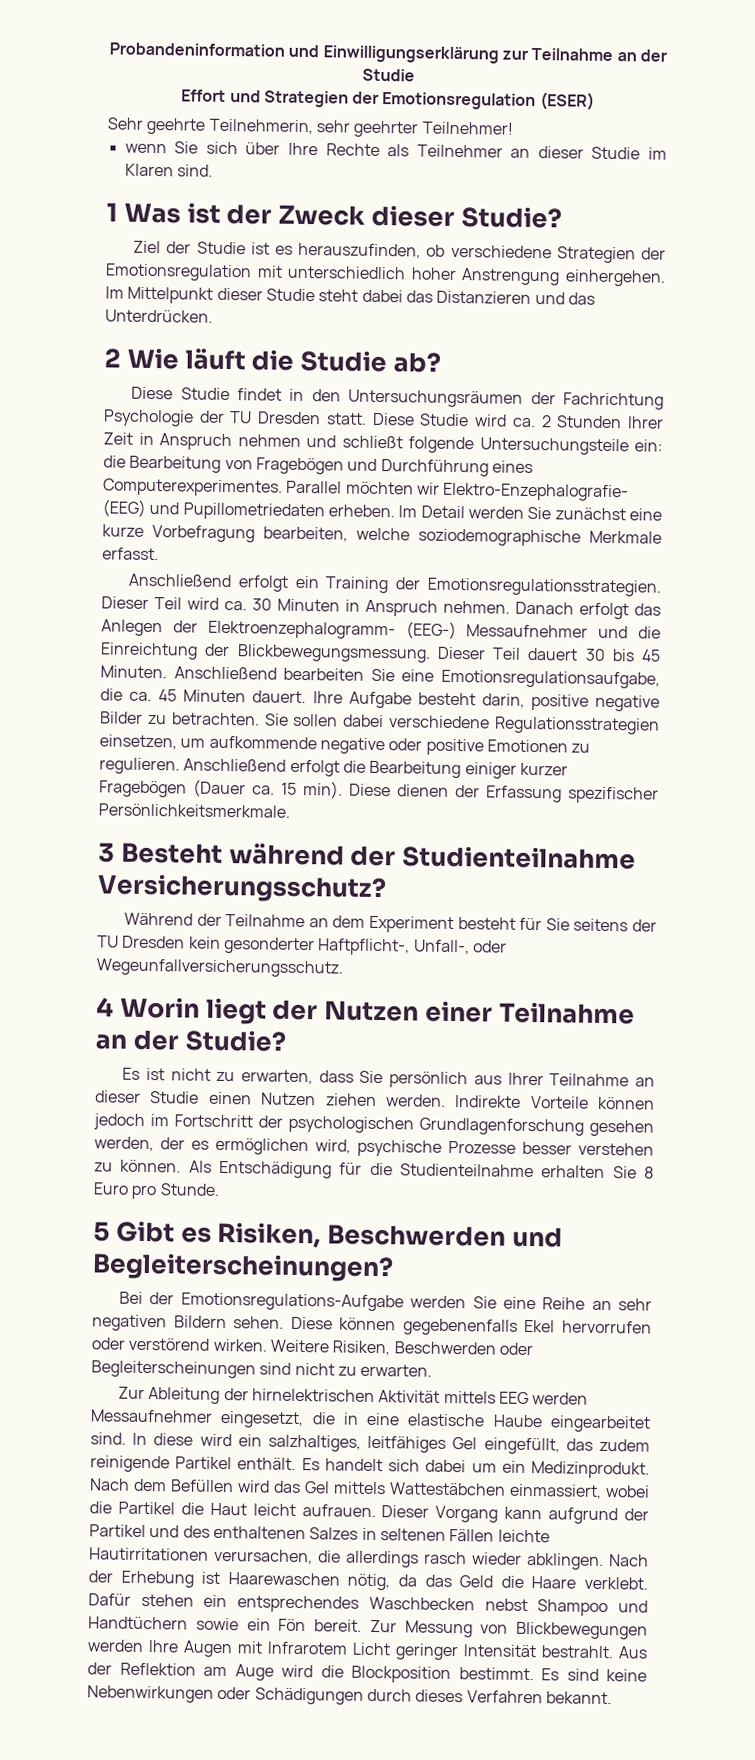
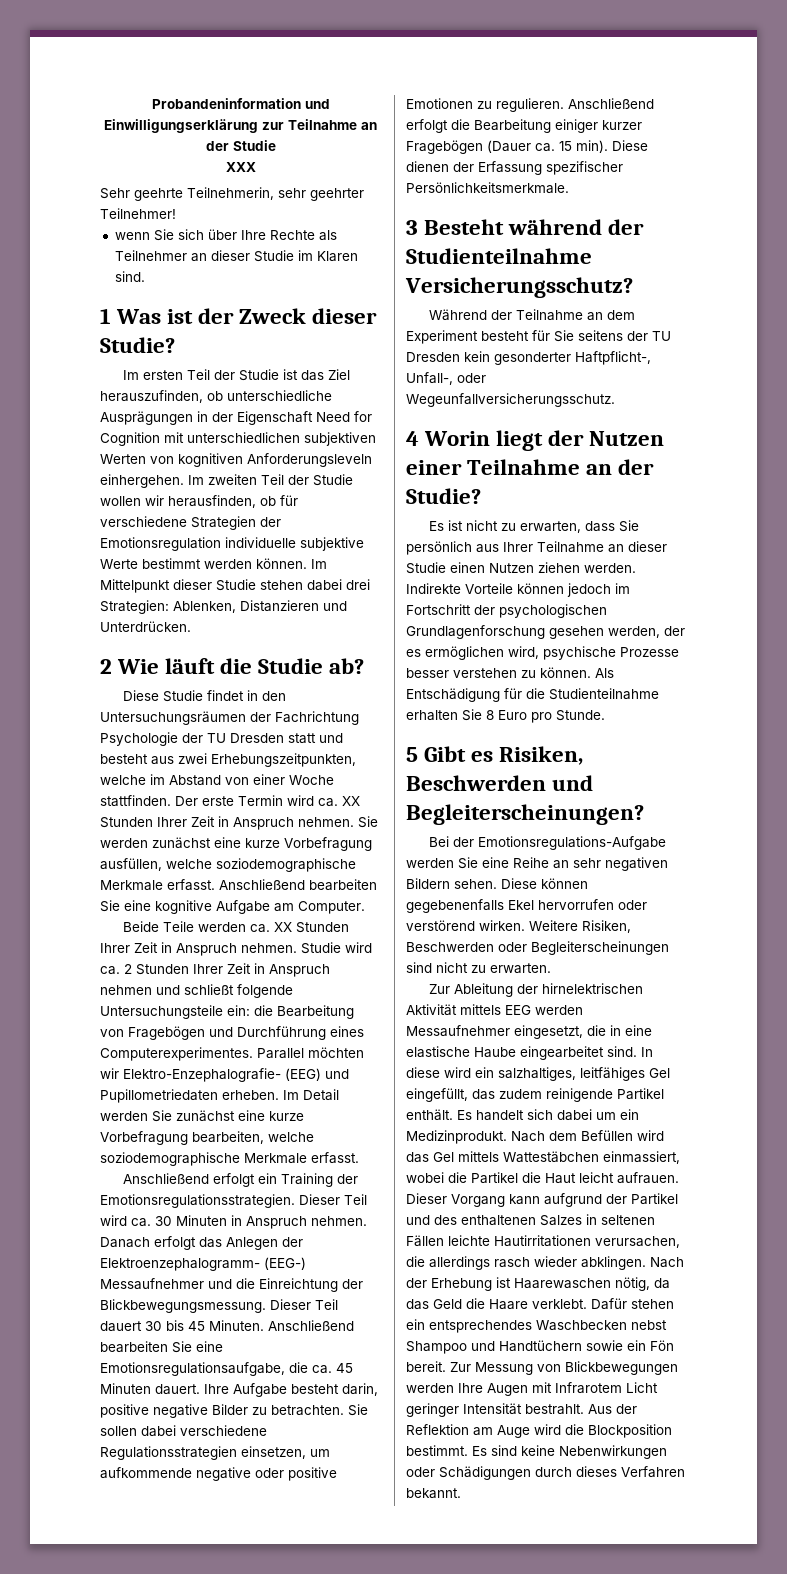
[181,89,595,111] Effort und Strategien der Emotionsregulation (ESER) -> [225,162,256,172] XXX
[133,240,666,264] [105,263,665,287] [105,286,433,304] Ziel der Studie ist es herauszufinden, ob verschiedene Strategien der Emotionsregulation mit unterschiedlich hoher Anstrengung einhergehen. Im Mittelpunkt dieser Studie steht dabei das -> [123,369,351,381] [100,390,332,403] [100,411,372,425] [100,432,376,446] [100,453,372,467] [100,474,353,488] [100,495,298,508] [100,516,281,530] [100,537,364,551] [100,558,327,569] [100,579,370,593] [100,600,236,614] Im ersten Teil der Studie ist das Ziel herauszufinden, ob unterschiedliche Ausprägungen in der Eigenschaft Need for Cognition mit unterschiedlichen subjektiven Werten von kognitiven Anforderungsleveln einhergehen. Im zweiten Teil der Studie wollen wir herausfinden, ob für verschiedene Strategien der Emotionsregulation individuelle subjektive Werte bestimmt werden können. Im Mittelpunkt dieser Studie stehen dabei drei Strategien: Ablenken,
[567,292,595,305] das -> (347, 606) none
[325,412,415,426] statt. Diese -> [288,733,343,744] [100,753,356,767] [100,774,334,786] [100,795,360,807] [100,816,378,830] [100,837,372,851] [100,858,356,872] [100,879,377,891] [100,900,365,914] [123,921,350,933] [100,942,297,956] statt und besteht aus zwei Erhebungszeitpunkten, welche im Abstand von einer Woche stattfinden. Der erste Termin wird ca. XX Stunden Ihrer Zeit in Anspruch nehmen. Sie werden zunächst eine kurze Vorbefragung ausfüllen, welche soziodemographische Merkmale erfasst. Anschließend bearbeiten Sie eine kognitive Aufgabe am Computer. // Beide Teile werden ca. XX Stunden Ihrer Zeit in Anspruch nehmen.

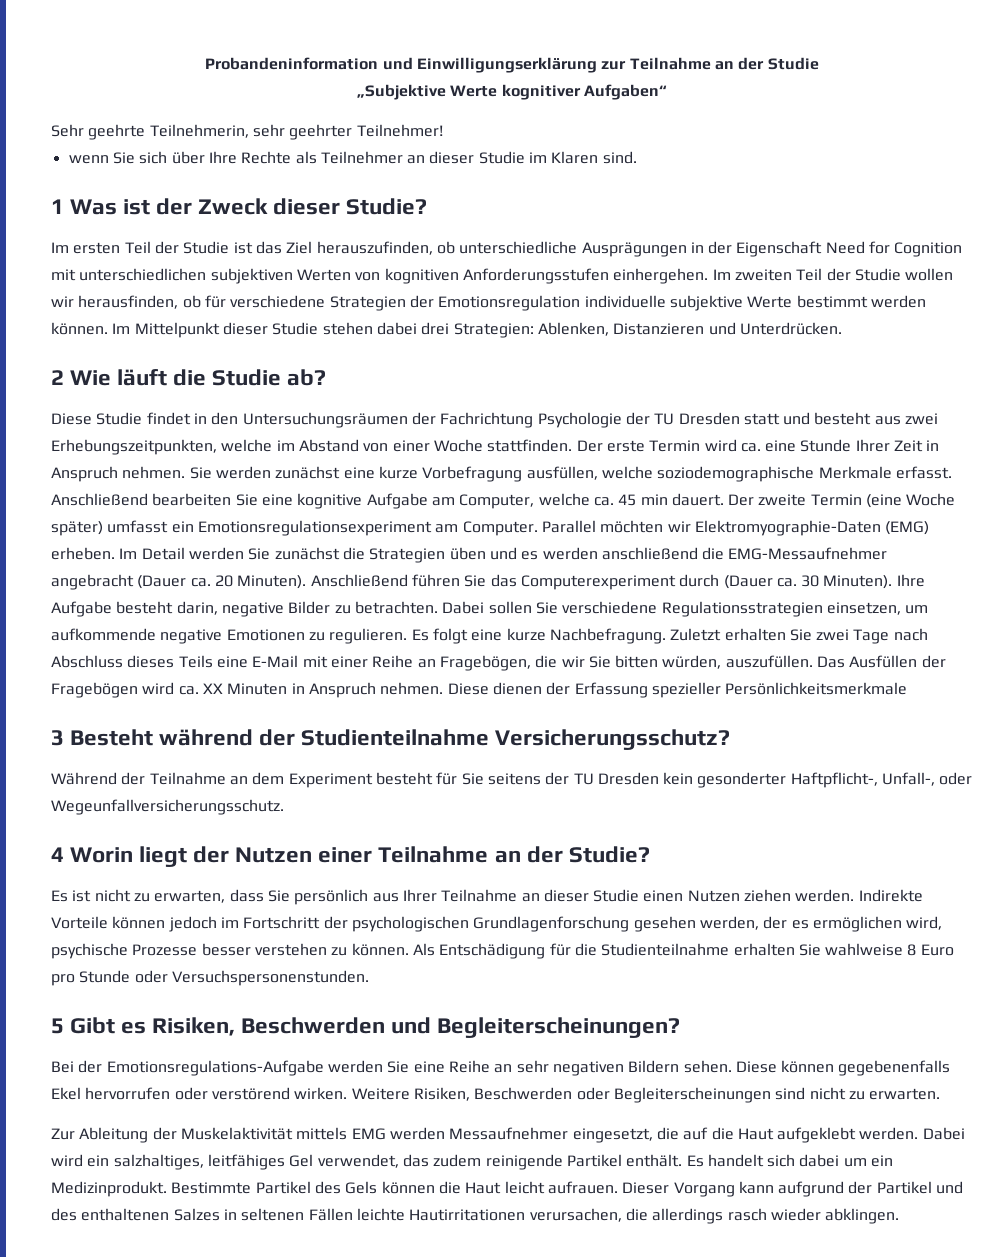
[225,162,256,172] XXX -> [357,84,667,100] „Subjektive Werte kognitiver Aufgaben“
[247,453,372,467] Anforderungsleveln -> [462,268,609,284] Anforderungsstufen
[342,796,360,806] [100,817,153,828] XX Stunden -> [765,439,852,452] eine Stunde
[298,901,365,914] [123,921,350,933] [100,942,372,956] [100,963,330,977] [100,984,293,998] [100,1005,354,1019] [100,1026,364,1040] [100,1047,364,1061] [100,1068,349,1082] [100,1089,218,1103] Computer. // Beide Teile werden ca. XX Stunden Ihrer Zeit in Anspruch nehmen. Studie wird ca. 2 Stunden Ihrer Zeit in Anspruch nehmen und schließt folgende Untersuchungsteile ein: die Bearbeitung von Fragebögen und Durchführung eines Computerexperimentes. Parallel möchten wir Elektro-Enzephalografie- (EEG) und Pupillometriedaten -> [459,493,956,509] [51,520,930,536] Computer, welche ca. 45 min dauert. Der zweite Termin (eine Woche später) umfasst ein Emotionsregulationsexperiment am Computer. Parallel möchten wir Elektromyographie-Daten (EMG)
[238,1110,304,1121] [100,1131,314,1145] [100,1152,359,1166] [123,1173,359,1187] [100,1194,367,1208] [100,1215,367,1229] [100,1236,303,1250] [100,1257,306,1271] [100,1278,363,1292] [100,1299,338,1313] [100,1320,354,1332] [100,1341,223,1353] [100,1362,353,1376] [100,1383,200,1395] eine kurze Vorbefragung bearbeiten, welche soziodemographische Merkmale erfasst. // Anschließend erfolgt ein Training der Emotionsregulationsstrategien. Dieser Teil wird ca. 30 Minuten in Anspruch nehmen. Danach erfolgt das Anlegen der Elektroenzephalogramm- (EEG-) Messaufnehmer und die Einreichtung der Blickbewegungsmessung. Dieser Teil dauert 30 bis 45 Minuten. Anschließend bearbeiten Sie eine Emotionsregulationsaufgabe, die ca. 45 Minuten dauert. -> [342,547,888,563] [51,574,893,590] die Strategien üben und es werden anschließend die EMG-Messaufnehmer angebracht (Dauer ca. 20 Minuten). Anschließend führen Sie das Computerexperiment durch (Dauer ca. 30 Minuten).
[100,1404,149,1418] positive -> (218, 608) none
[348,1404,368,1416] [100,1425,176,1437] Sie sollen dabei -> [442,601,558,614] Dabei sollen Sie
[255,1467,337,1481] oder positive -> (223, 636) none
[568,98,654,109] [406,119,642,133] [406,140,608,154] Anschließend erfolgt die Bearbeitung einiger kurzer Fragebögen (Dauer ca. 15 min). -> [411,628,928,644] [51,655,946,671] [51,682,444,698] Es folgt eine kurze Nachbefragung. Zuletzt erhalten Sie zwei Tage nach Abschluss dieses Teils eine E-Mail mit einer Reihe an Fragebögen, die wir Sie bitten würden, auszufüllen. Das Ausfüllen der Fragebögen wird ca. XX Minuten in Anspruch nehmen.
[546,161,623,175] [406,182,569,194] spezifischer Persönlichkeitsmerkmale. -> [651,682,908,698] spezieller Persönlichkeitsmerkmale
(482, 715) none -> [825,943,904,956] wahlweise
[556,710,605,721] Stunde. -> [79,970,369,986] Stunde oder Versuchspersonenstunden.
[542,983,644,994] [406,1004,583,1016] [406,1025,652,1039] [406,1046,653,1060] [406,1067,440,1078] hirnelektrischen Aktivität mittels EEG werden Messaufnehmer eingesetzt, die in eine elastische Haube eingearbeitet sind. In diese -> [180,1127,965,1143] Muskelaktivität mittels EMG werden Messaufnehmer eingesetzt, die auf die Haut aufgeklebt werden. Dabei
[406,1088,468,1102] eingefüllt, -> [317,1154,399,1168] verwendet,
[511,1130,664,1142] [406,1151,680,1164] [406,1172,518,1184] Nach dem Befüllen wird das Gel mittels Wattestäbchen einmassiert, wobei die Partikel -> [171,1181,435,1194] Bestimmte Partikel des Gels können
[650,1257,684,1268] [406,1277,670,1291] [406,1298,674,1310] [406,1319,667,1333] [406,1340,674,1354] [406,1361,678,1375] [406,1382,658,1396] [406,1403,637,1417] [406,1424,672,1438] [406,1445,667,1459] [406,1466,685,1480] [406,1488,461,1499] Nach der Erhebung ist Haarewaschen nötig, da das Geld die Haare verklebt. Dafür stehen ein entsprechendes Waschbecken nebst Shampoo und Handtüchern sowie ein Fön bereit. Zur Messung von Blickbewegungen werden Ihre Augen mit Infrarotem Licht geringer Intensität bestrahlt. Aus der Reflektion am Auge wird die Blockposition bestimmt. Es sind keine Nebenwirkungen oder Schädigungen durch dieses Verfahren bekannt. -> (900, 1216) none

